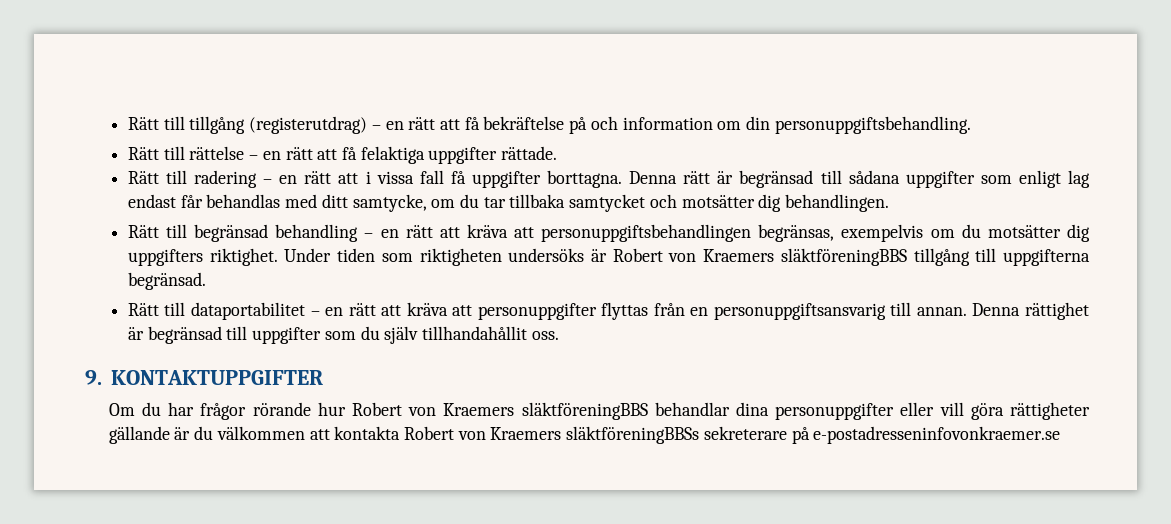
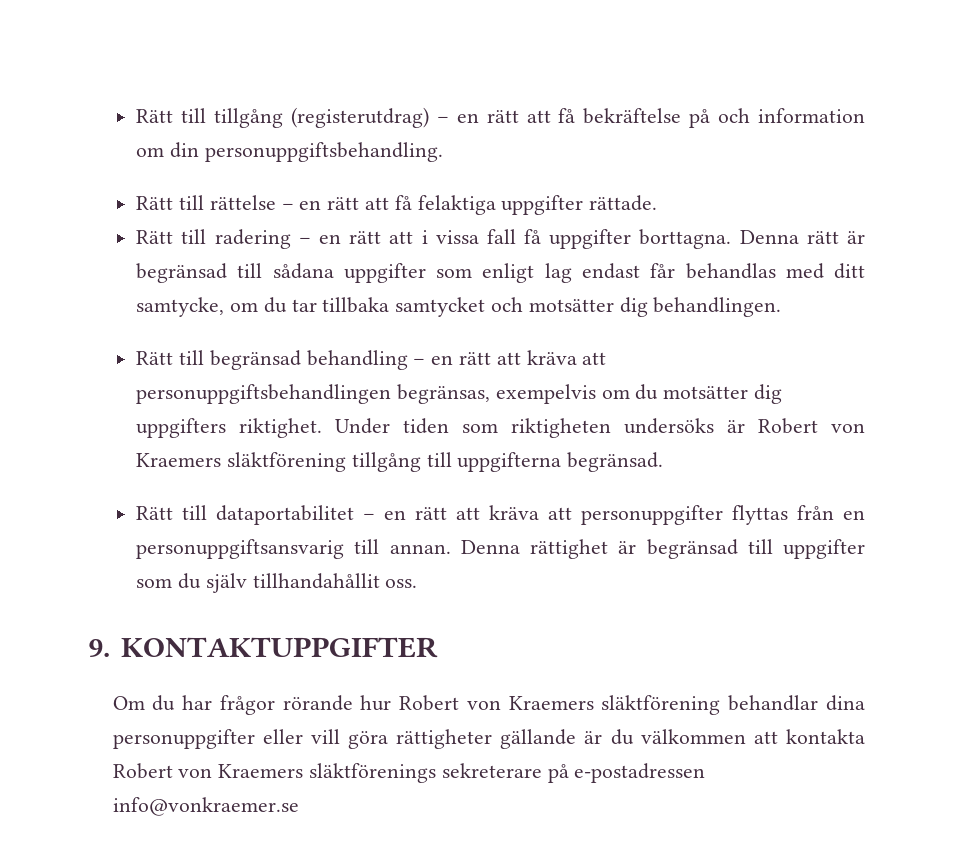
[780,248,907,266] släktföreningBBS -> [227,452,347,472] släktförening
[521,402,648,420] släktföreningBBS -> [601,695,721,715] släktförening
[566,426,700,444] släktföreningBBSs -> [308,763,436,783] släktförenings
[813,426,1061,444] e-postadresseninfovonkraemer.se -> [574,763,706,783] [112,797,299,816] e-postadressen info@vonkraemer.se

